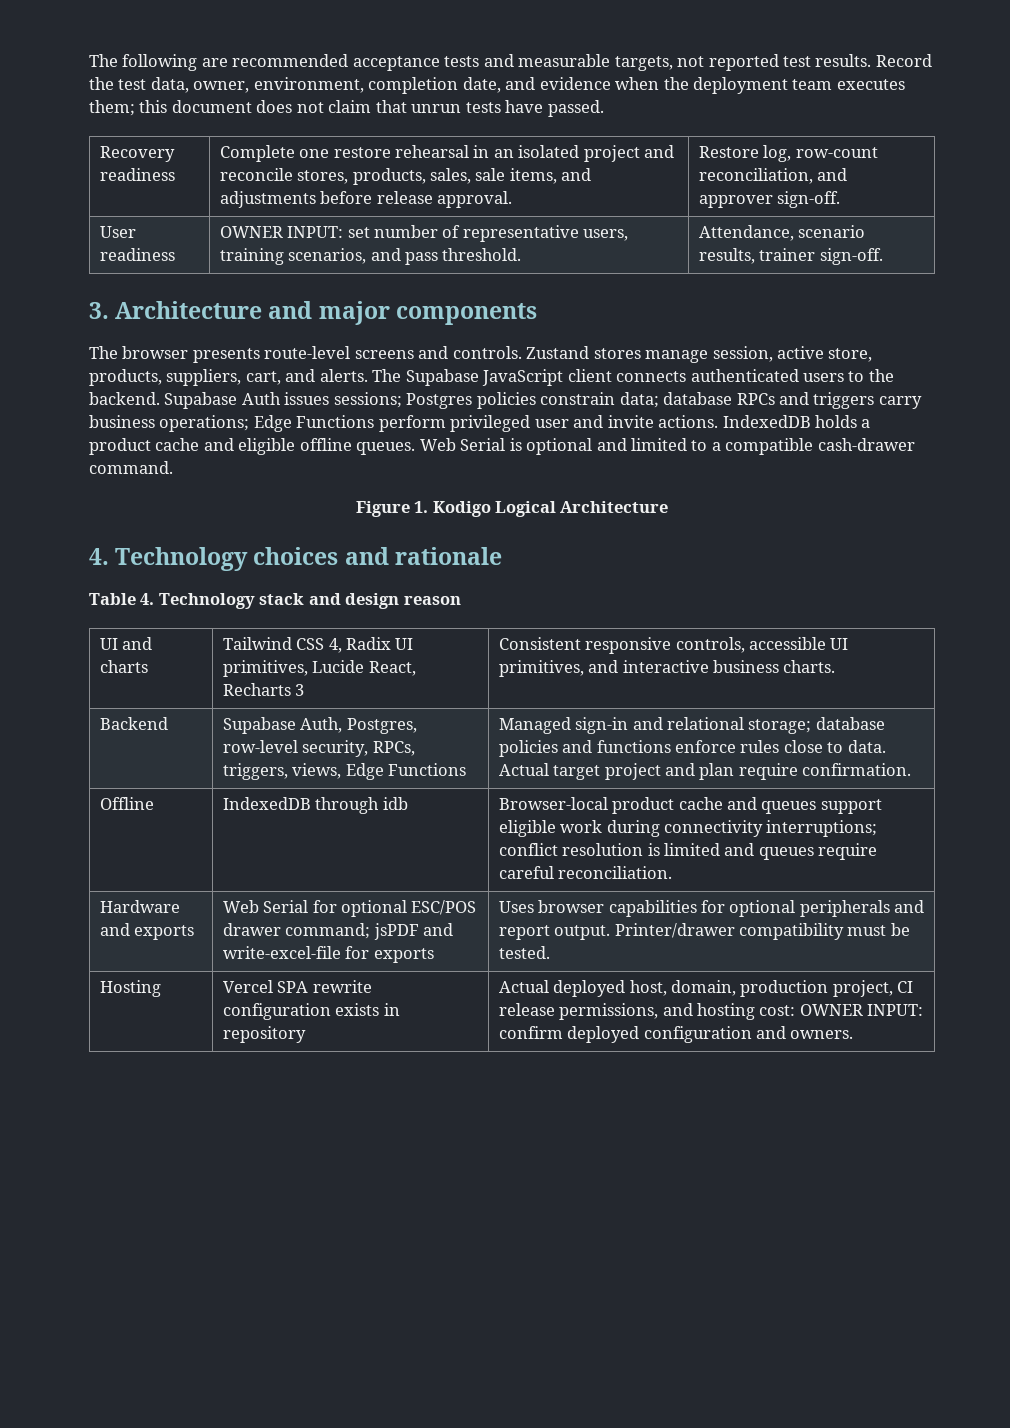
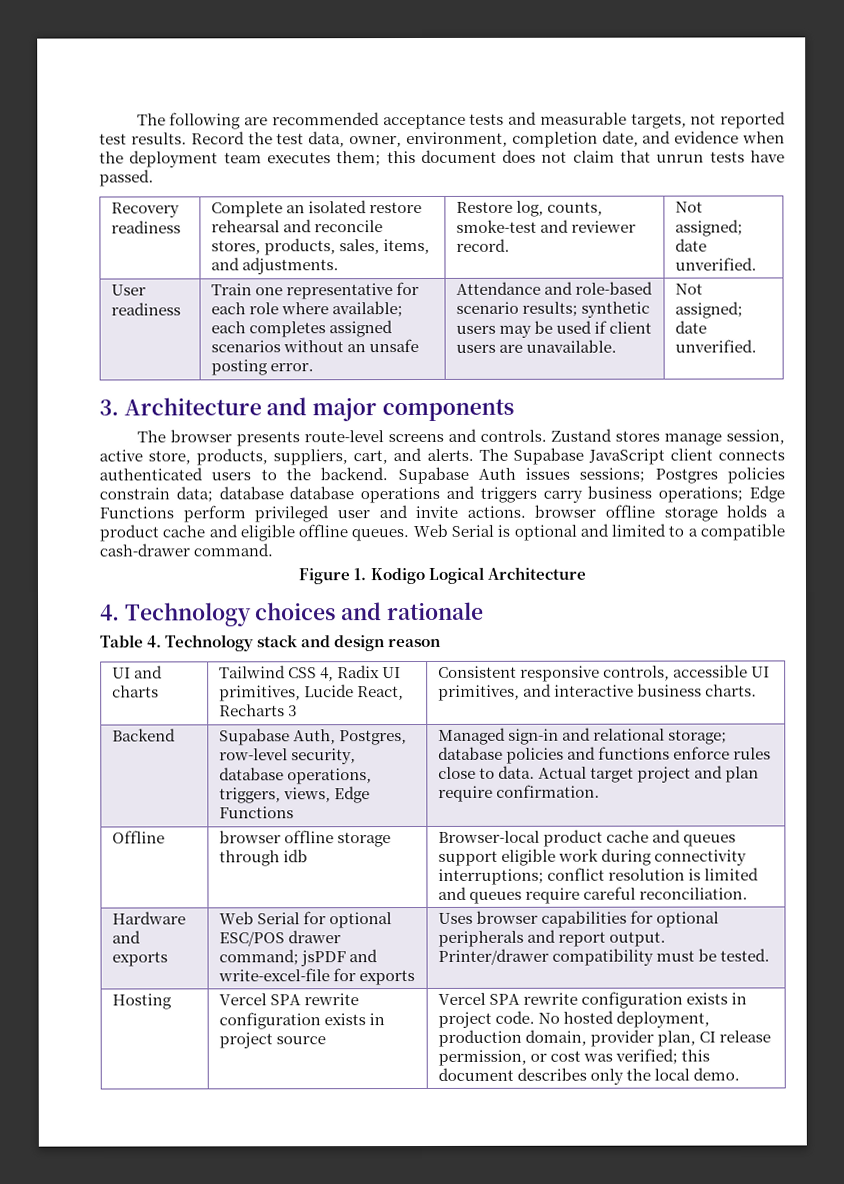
[299,145,640,162] one restore rehearsal in an isolated project -> [285,200,423,214] [210,220,280,233] an isolated restore rehearsal
[475,168,506,181] sale -> (380, 247) none
[219,191,512,208] [698,145,878,162] [698,168,848,184] [698,191,841,208] [99,226,136,238] [99,248,175,261] [219,225,629,242] [219,248,522,265] [698,225,866,241] [698,248,883,265] adjustments before release approval. | Restore log, row-count reconciliation, and approver sign-off. // User readiness | OWNER INPUT: set number of representative users, training scenarios, and pass threshold. | Attendance, scenario results, trainer sign-off. -> [241,257,339,275] [455,200,603,217] [455,219,636,233] [455,238,510,252] [674,201,703,213] [674,219,743,237] [674,238,707,252] [674,257,757,271] [110,284,146,296] [110,302,181,316] [210,282,420,300] [210,301,404,318] [210,320,393,338] [210,339,420,353] [210,359,314,376] [455,281,653,295] [455,301,650,318] [455,320,653,338] [455,339,617,353] [674,283,703,295] [674,301,743,319] [674,320,707,334] [674,339,757,353] adjustments. | Restore log, counts, smoke-test and reviewer record. | Not assigned; date unverified. // User readiness | Train one representative for each role where available; each completes assigned scenarios without an unsafe posting error. | Attendance and role-based scenario results; synthetic users may be used if client users are unavailable. | Not assigned; date unverified.
[736,393,775,405] RPCs -> [289,486,441,504] database operations
[722,415,811,428] IndexedDB -> [534,504,718,522] browser offline storage
[372,741,415,756] RPCs, -> [218,767,372,785] database operations,
[222,797,311,810] IndexedDB -> [218,830,391,848] browser offline storage
[222,1026,306,1043] [498,980,914,997] [498,1003,924,1020] [498,1026,854,1043] repository | Actual deployed host, domain, production project, CI release permissions, and hosting cost: OWNER INPUT: confirm deployed configuration and owners. -> [218,1032,326,1049] [437,991,748,1009] [437,1010,711,1028] [437,1029,772,1047] [437,1048,711,1066] [437,1067,741,1085] project source | Vercel SPA rewrite configuration exists in project code. No hosted deployment, production domain, provider plan, CI release permission, or cost was verified; this document describes only the local demo.

